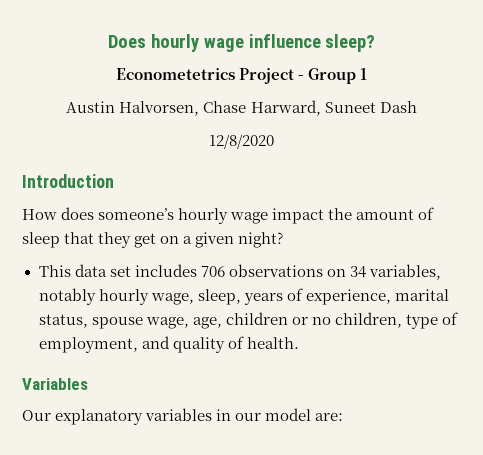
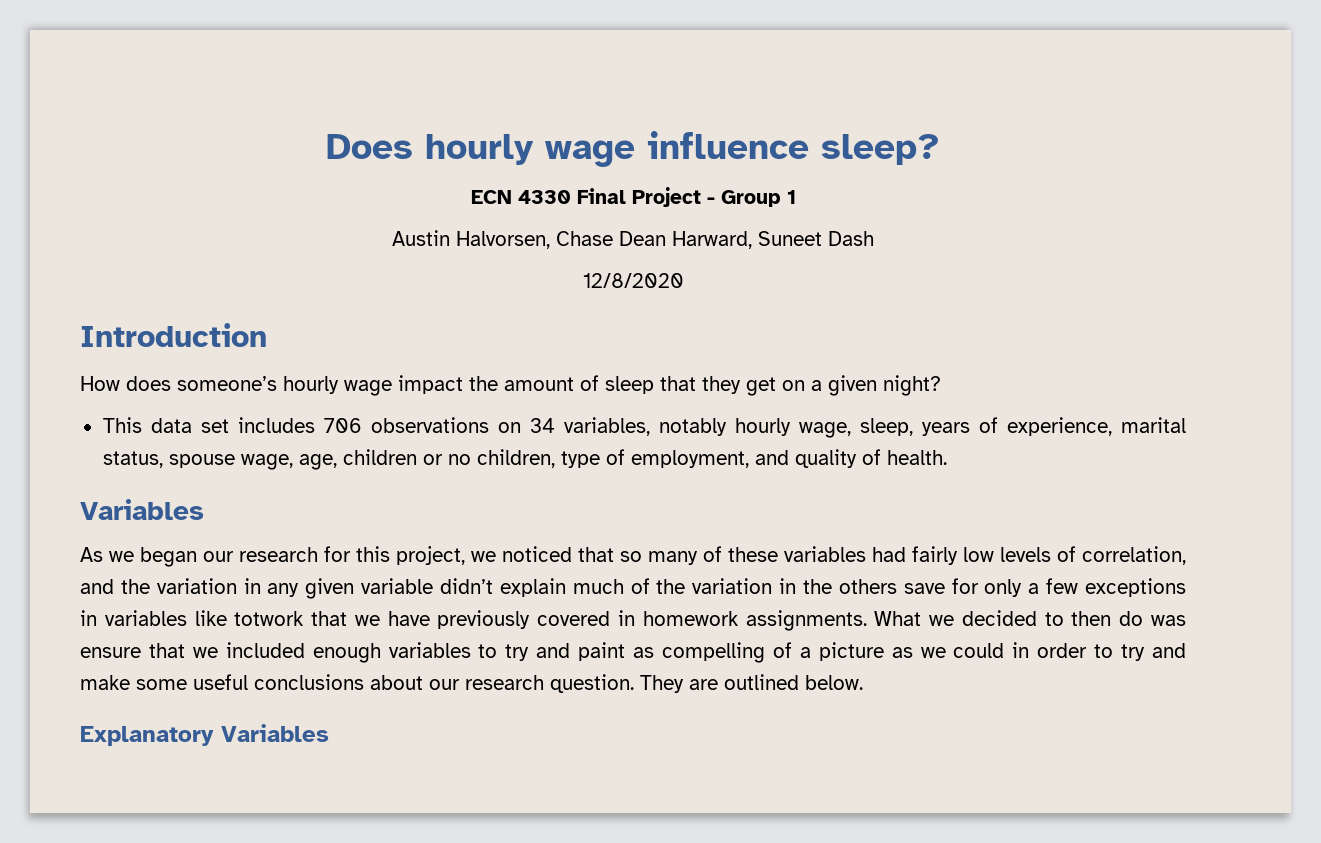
[115,68,235,80] Econometetrics -> [470,188,626,204] ECN 4330 Final
(247, 107) none -> [619,231,666,246] Dean
[22,408,344,425] Our explanatory variables in our model are: -> [80,546,1186,567] [80,578,1187,599] [80,610,1187,631] [80,642,1186,663] [80,674,863,693] [80,724,329,746] As we began our research for this project, we noticed that so many of these variables had fairly low levels of correlation, and the variation in any given variable didn’t explain much of the variation in the others save for only a few exceptions in variables like totwork that we have previously covered in homework assignments. What we decided to then do was ensure that we included enough variables to try and paint as compelling of a picture as we could in order to try and make some useful conclusions about our research question. They are outlined below. // Explanatory Variables

